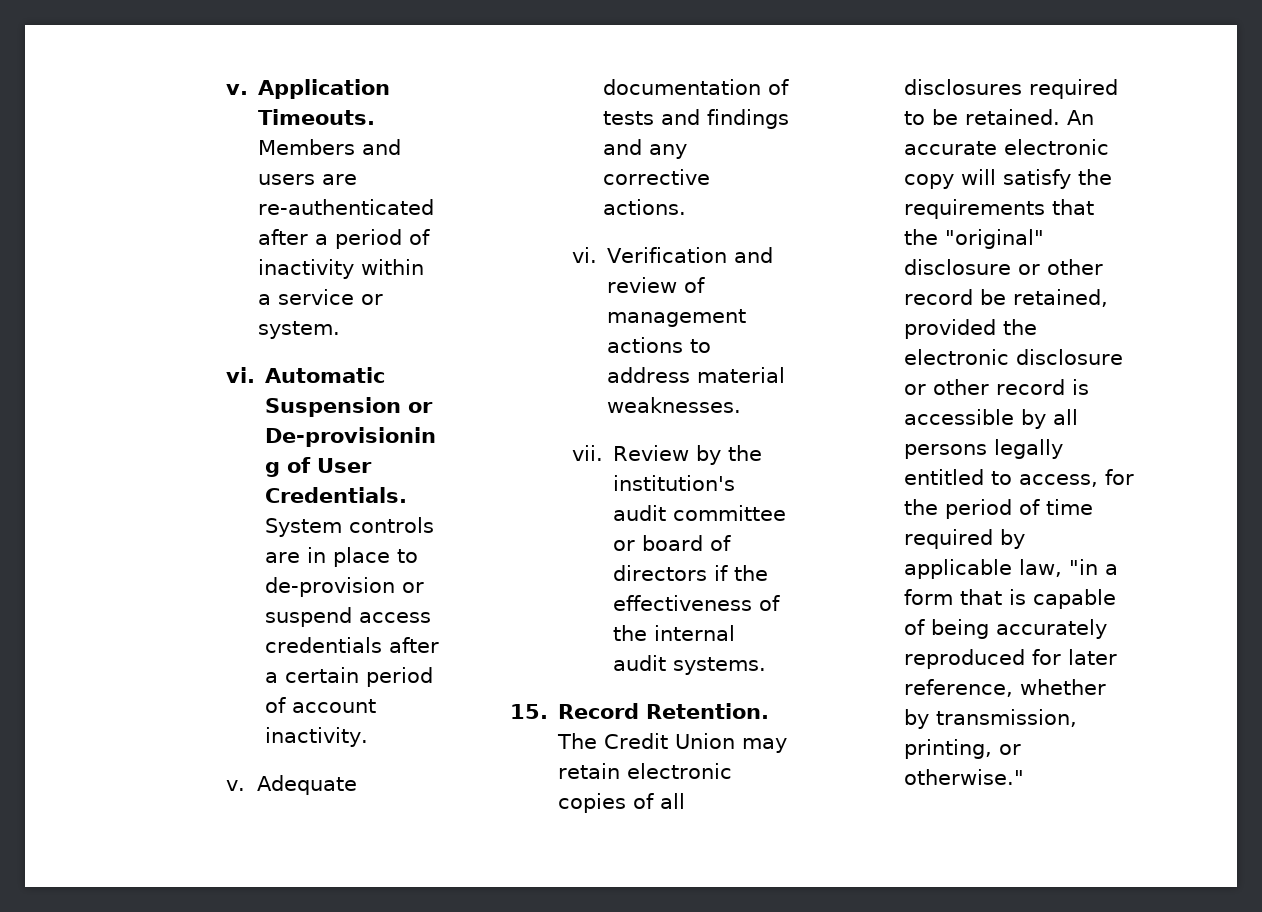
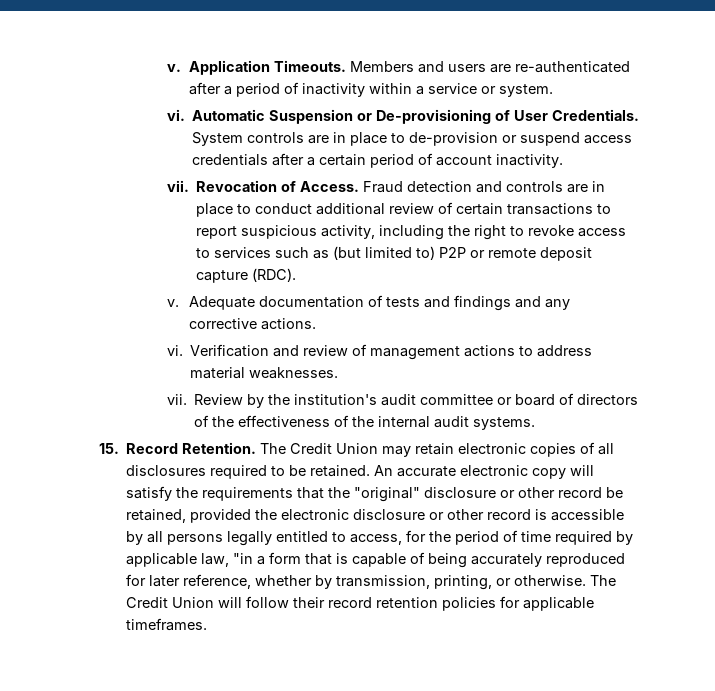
(369, 737) none -> [166,180,605,193] [195,202,611,217] [195,225,626,240] [195,246,592,261] [195,268,296,283] // vii. Revocation of Access. Fraud detection and controls are in place to conduct additional review of certain transactions to report suspicious activity, including the right to revoke access to services such as (but limited to) P2P or remote deposit capture (RDC).
[714,565,729,581] if -> [193,415,209,427] of
[904,769,1025,785] otherwise." -> [513,575,616,586] [125,596,594,611] [125,618,207,631] otherwise. The Credit Union will follow their record retention policies for applicable timeframes.

